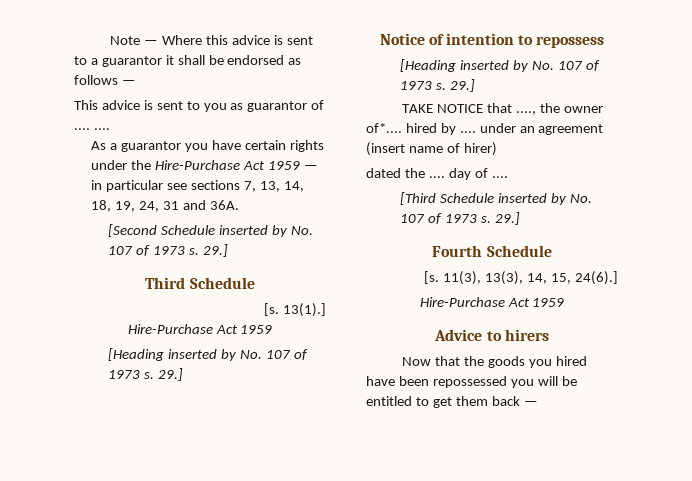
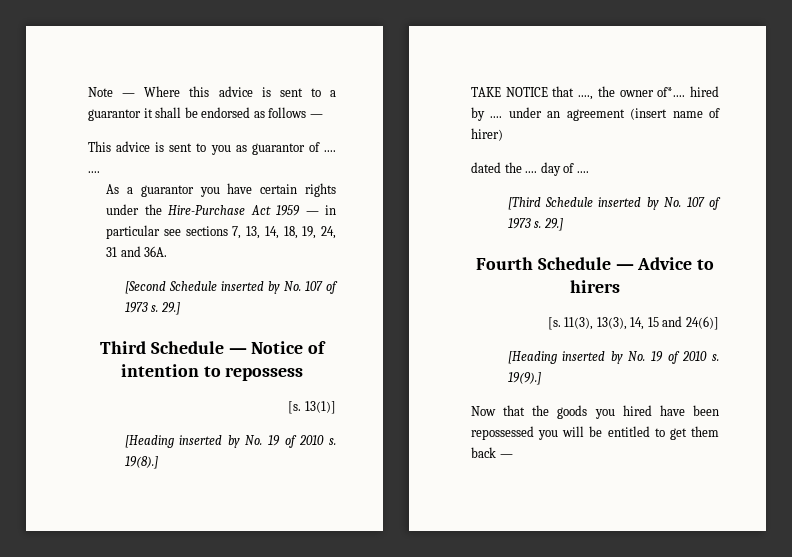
[264,303,326,317] [127,324,273,334] [108,348,309,361] [108,368,184,381] // [s. 13(1).] // Hire-Purchase Act 1959 // [Heading inserted by No. 107 of 1973 s. 29.] // -> [228,348,247,354] —
[400,59,601,72] [400,79,476,92] // [Heading inserted by No. 107 of 1973 s. 29.] -> [288,401,336,414] [124,435,336,448] [124,456,158,469] // [s. 13(1)] // [Heading inserted by No. 19 of 2010 s. 19(8).]
(552, 251) none -> [615,257,714,270] [570,280,620,293] — Advice to hirers
[551,271,618,285] [419,297,565,307] [434,329,549,341] 15, 24(6).] // Hire-Purchase Act 1959 // Advice to hirers -> [647,316,719,330] [507,351,719,364] [507,372,541,385] 15 and 24(6)] // [Heading inserted by No. 19 of 2010 s. 19(9).]

